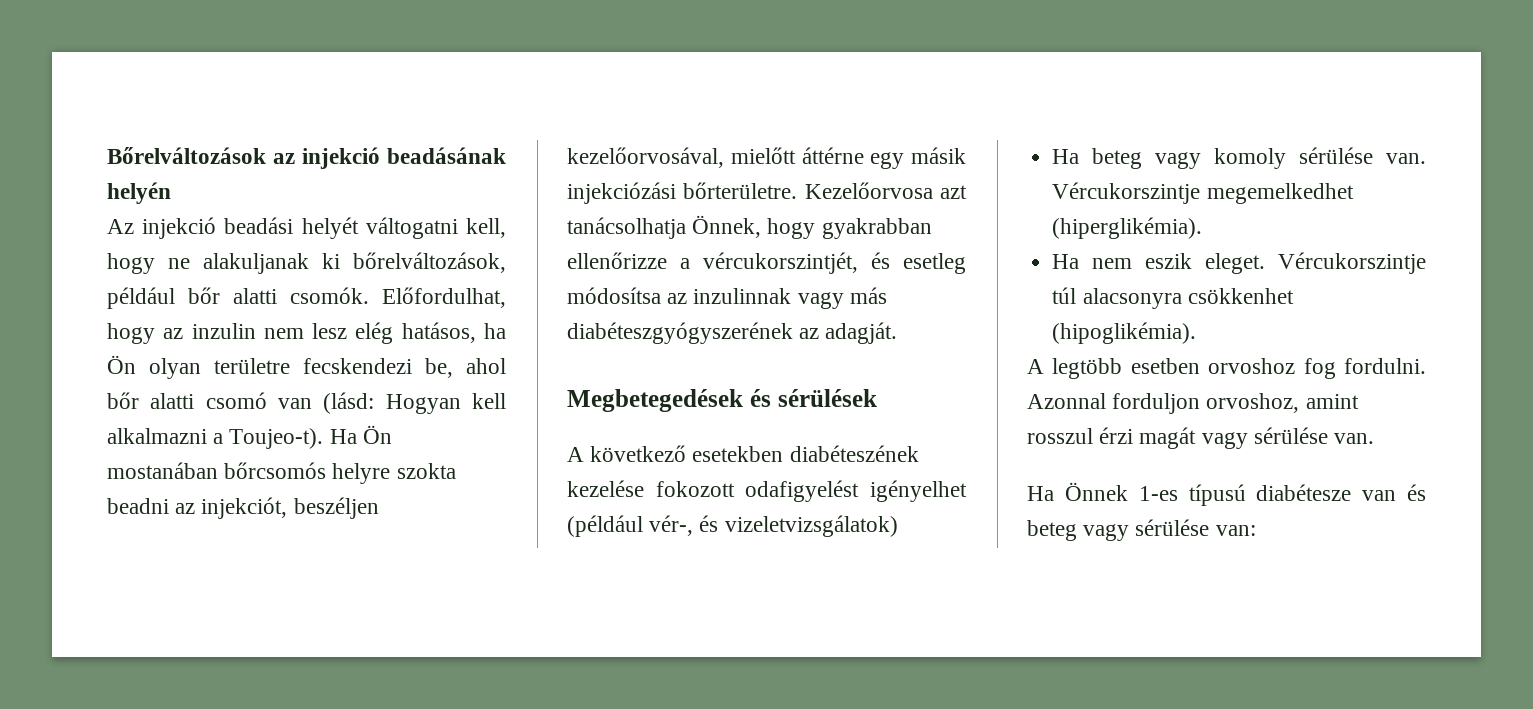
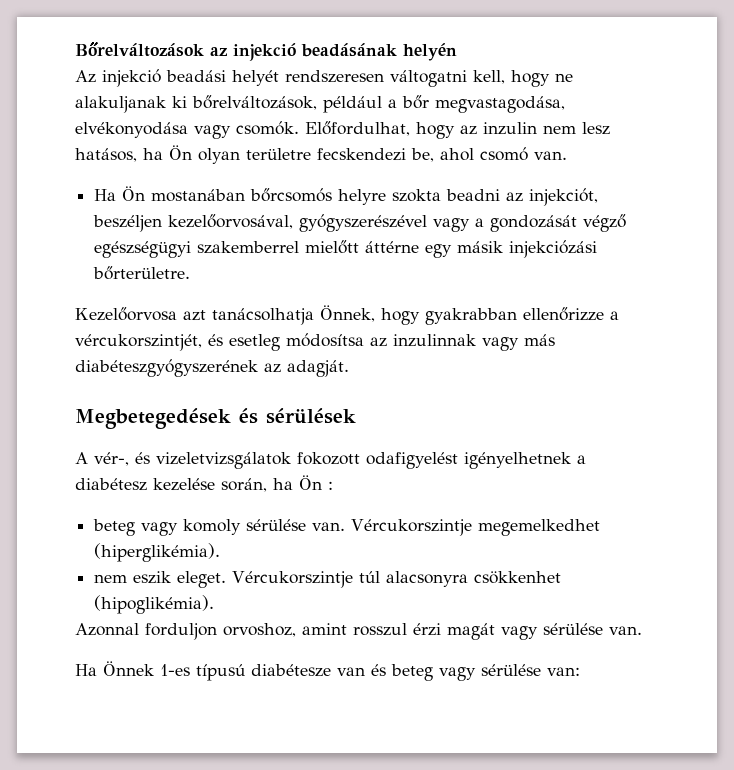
(359, 228) none -> [285,70,384,83] rendszeresen
[188,287,277,304] bőr alatti -> [388,95,565,113] [75,122,231,139] a bőr megvastagodása, elvékonyodása vagy
[355,322,394,344] elég -> (610, 128) none
[107,392,506,414] [107,428,324,449] bőr alatti csomó van (lásd: Hogyan kell alkalmazni a Toujeo-t). -> [480,147,567,161] csomó van. //
(724, 157) none -> [299,214,627,232] [94,241,300,258] gyógyszerészével vagy a gondozását végző egészségügyi szakemberrel
(798, 190) none -> (191, 273) //
[590,445,919,462] [567,480,967,502] [567,515,898,537] [1052,149,1080,164] következő esetekben diabéteszének kezelése fokozott odafigyelést igényelhet (például vér-, és vizeletvizsgálatok) // Ha -> [94,452,586,469] [75,475,333,492] vér-, és vizeletvizsgálatok fokozott odafigyelést igényelhetnek a diabétesz kezelése során, ha Ön : //
[1052,254,1080,269] Ha -> (221, 552) none
[1027,358,1426,379] A legtöbb esetben orvoshoz fog fordulni. -> (215, 604) none

